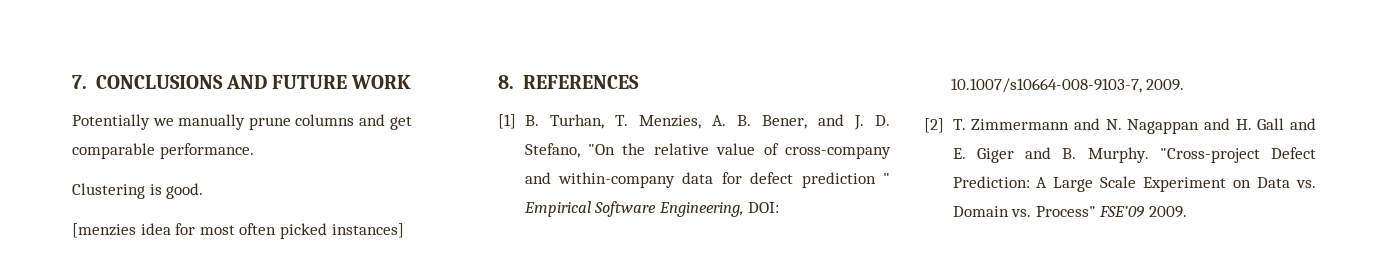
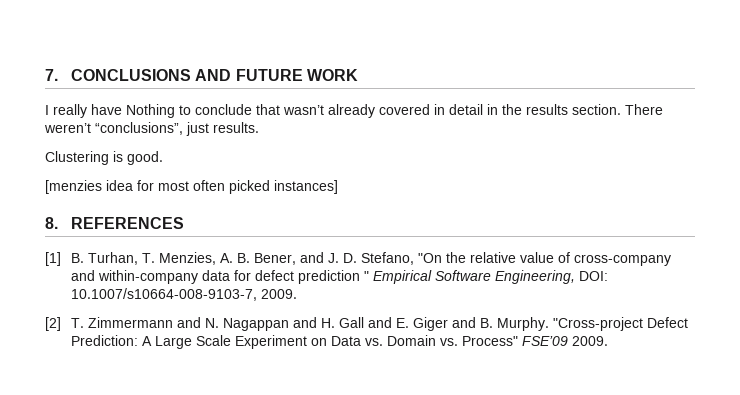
[72,114,412,130] [72,143,254,159] Potentially we manually prune columns and get comparable performance. -> [45,104,663,118] [44,122,259,136] I really have Nothing to conclude that wasn’t already covered in detail in the results section. There weren’t “conclusions”, just results.

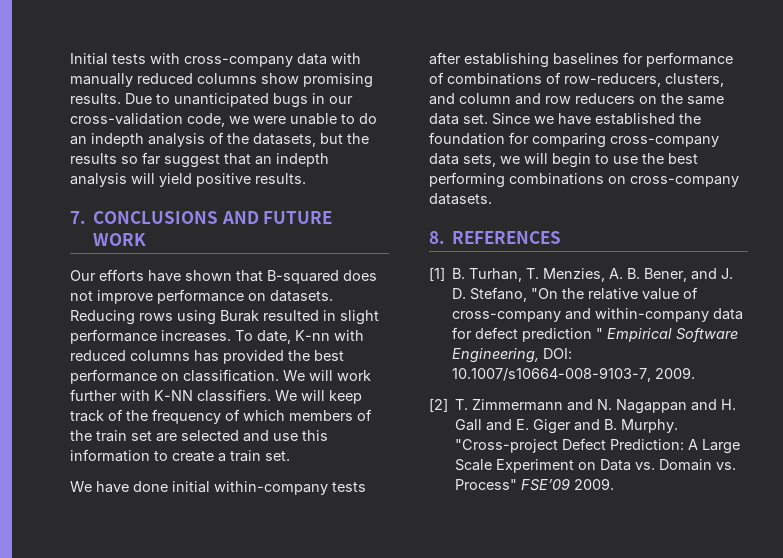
(45, 75) none -> [70,53,361,67] [70,73,373,88] [70,93,353,108] [70,113,377,127] [70,132,369,147] [70,152,329,168] [70,173,306,187] Initial tests with cross-company data with manually reduced columns show promising results. Due to unanticipated bugs in our cross-validation code, we were unable to do an indepth analysis of the datasets, but the results so far suggest that an indepth analysis will yield positive results. //
[45,104,663,118] [44,122,259,136] [45,151,163,165] [45,180,338,194] I really have Nothing to conclude that wasn’t already covered in detail in the results section. There weren’t “conclusions”, just results. // Clustering is good. // [menzies idea for most often picked instances] -> [70,269,377,284] [70,289,333,304] [70,310,379,325] [70,329,364,344] [70,350,344,364] [70,369,371,384] [70,389,362,404] [70,409,372,424] [70,430,328,442] [70,449,290,462] [70,481,366,495] [429,52,733,68] [429,72,724,87] [429,93,724,105] [429,113,701,125] [429,132,719,148] [429,153,698,168] [429,172,739,188] [429,193,492,205] Our efforts have shown that B-squared does not improve performance on datasets. Reducing rows using Burak resulted in slight performance increases. To date, K-nn with reduced columns has provided the best performance on classification. We will work further with K-NN classifiers. We will keep track of the frequency of which members of the train set are selected and use this information to create a train set. // We have done initial within-company tests after establishing baselines for performance of combinations of row-reducers, clusters, and column and row reducers on the same data set. Since we have established the foundation for comparing cross-company data sets, we will begin to use the best performing combinations on cross-company datasets.

